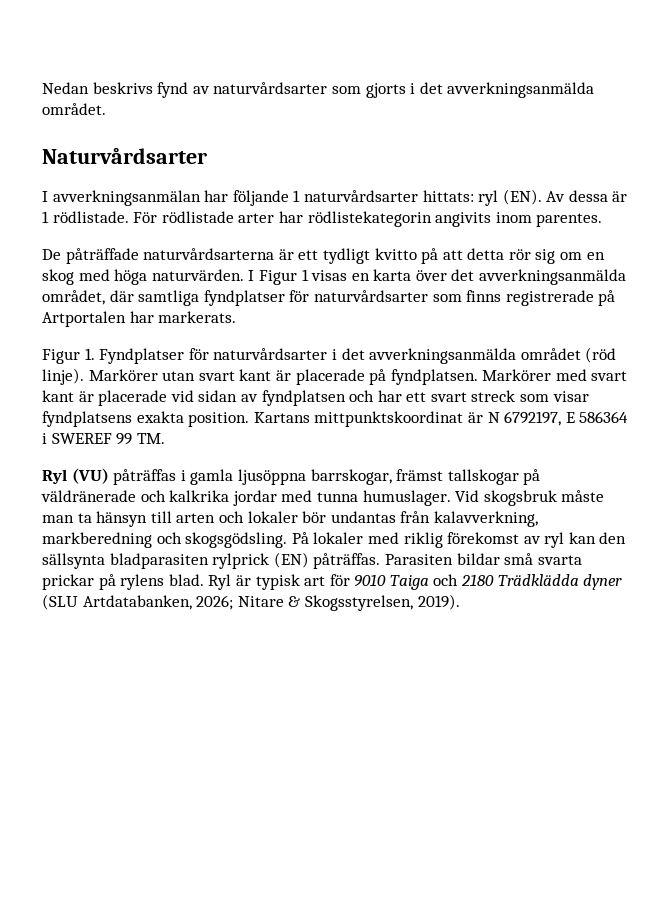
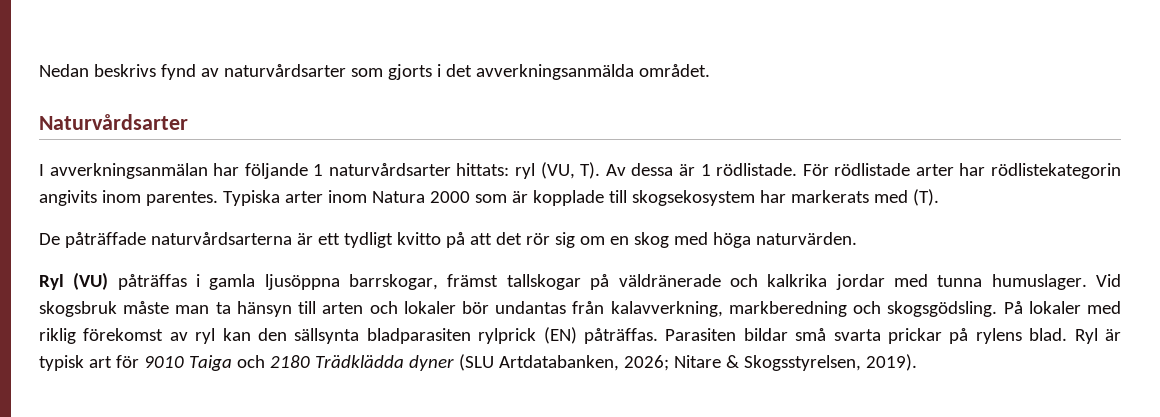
[502,189,542,205] (EN). -> [540,162,601,179] (VU, T).
(603, 220) none -> [222,189,939,206] Typiska arter inom Natura 2000 som är kopplade till skogsekosystem har markerats med (T).
[467,248,505,260] detta -> [495,232,522,245] det
[248,269,627,285] [42,290,616,306] [42,311,237,327] [42,347,617,364] [42,368,628,385] [42,390,589,406] [42,411,629,427] [42,433,165,445] I Figur 1 visas en karta över det avverkningsanmälda området, där samtliga fyndplatser för naturvårdsarter som finns registrerade på Artportalen har markerats. // Figur 1. Fyndplatser för naturvårdsarter i det avverkningsanmälda området (röd linje). Markörer utan svart kant är placerade på fyndplatsen. Markörer med svart kant är placerade vid sidan av fyndplatsen och har ett svart streck som visar fyndplatsens exakta position. Kartans mittpunktskoordinat är N 6792197, E 586364 i SWEREF 99 TM. -> (857, 238) none

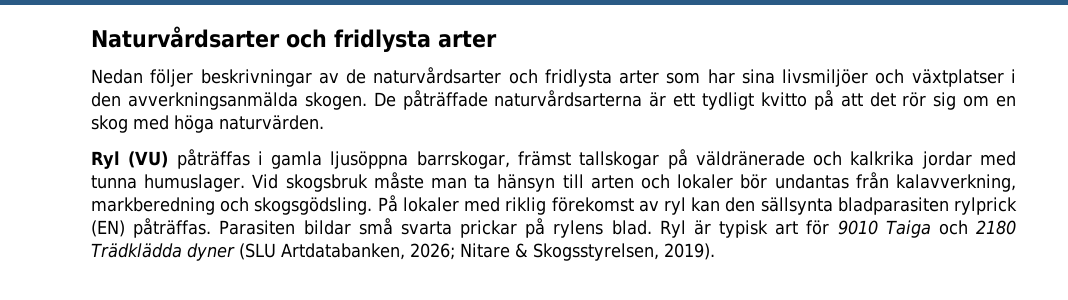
[39,64,710,80] [39,114,188,130] [39,162,1121,179] [39,189,939,206] Nedan beskrivs fynd av naturvårdsarter som gjorts i det avverkningsanmälda området. // Naturvårdsarter // I avverkningsanmälan har följande 1 naturvårdsarter hittats: ryl (VU, T). Av dessa är 1 rödlistade. För rödlistade arter har rödlistekategorin angivits inom parentes. Typiska arter inom Natura 2000 som är kopplade till skogsekosystem har markerats med (T). // -> [91,26,497,52] [91,67,1016,87] [91,92,367,110] Naturvårdsarter och fridlysta arter // Nedan följer beskrivningar av de naturvårdsarter och fridlysta arter som har sina livsmiljöer och växtplatser i den avverkningsanmälda skogen.

